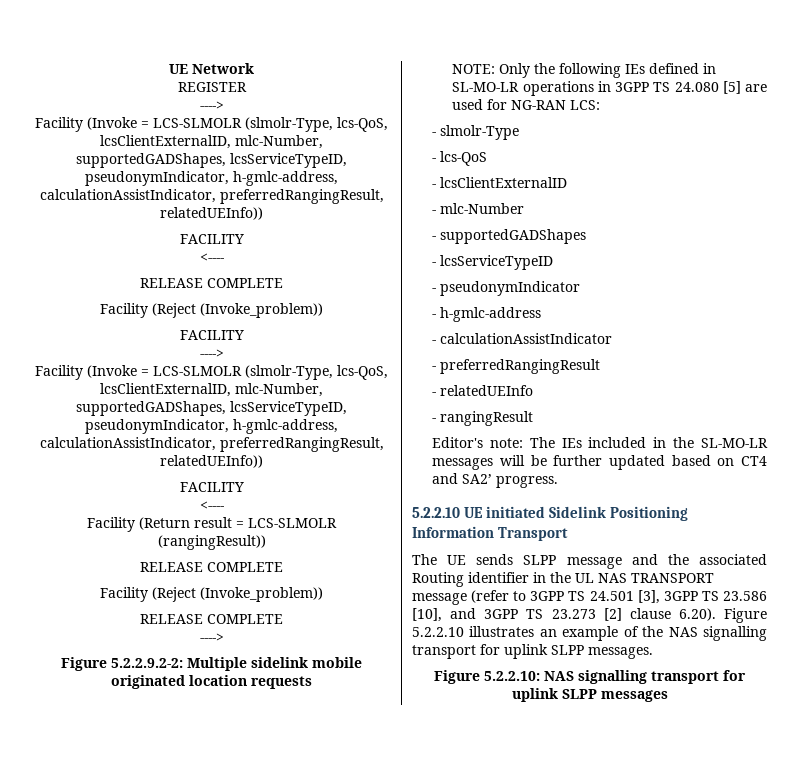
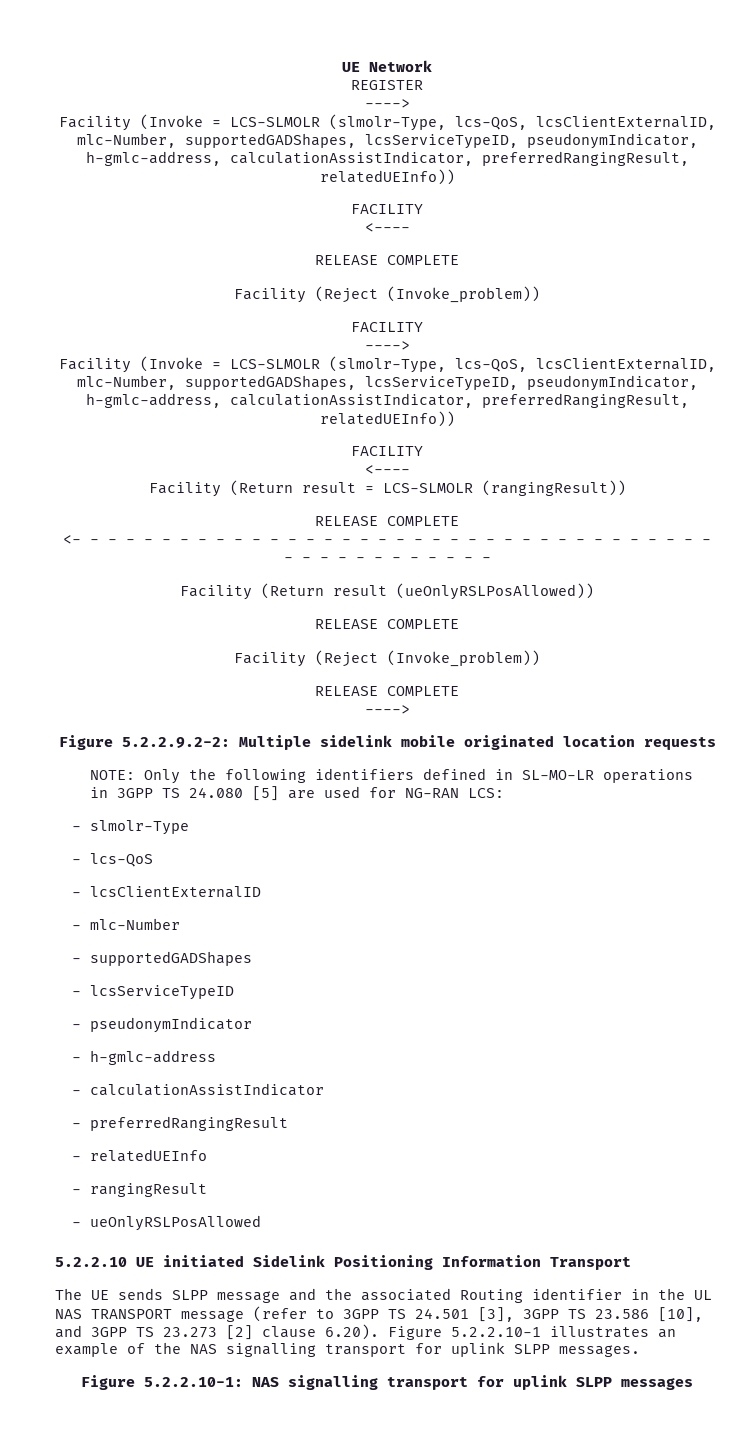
(283, 567) none -> [63,535,711,544] [283,557,491,562] [180,583,594,600] [315,619,459,629] // <- - - - - - - - - - - - - - - - - - - - - - - - - - - - - - - - - - - - - - - - - - - - - - - - // Facility (Return result (ueOnlyRSLPosAllowed)) // RELEASE COMPLETE
[625,64,646,74] IEs -> [314,768,414,780] identifiers
[432,437,768,448] [432,455,767,470] [432,473,559,488] Editor's note: The IEs included in the SL-MO-LR messages will be further updated based on CT4 and SA2’ progress. -> [72,1215,262,1231] - ueOnlyRSLPosAllowed
[412,627,464,637] 5.2.2.10 -> [451,1327,541,1337] 5.2.2.10-1
[484,671,540,681] 5.2.2.10: -> [144,1377,243,1387] 5.2.2.10-1:

